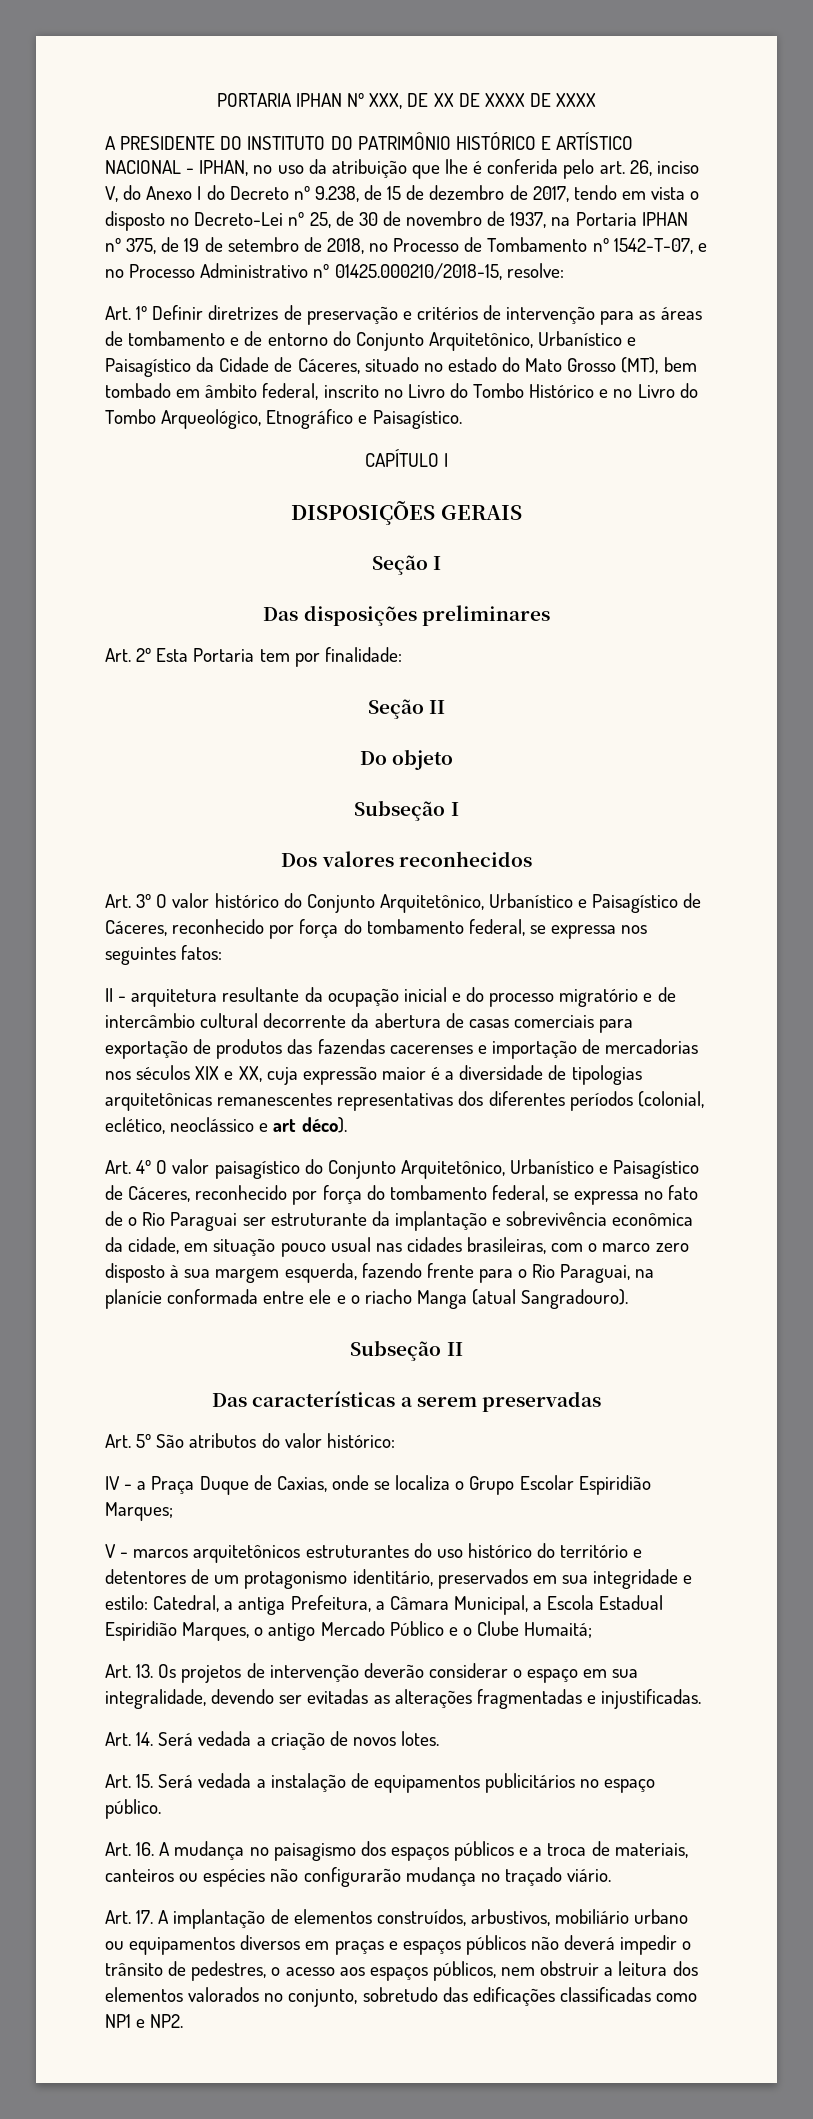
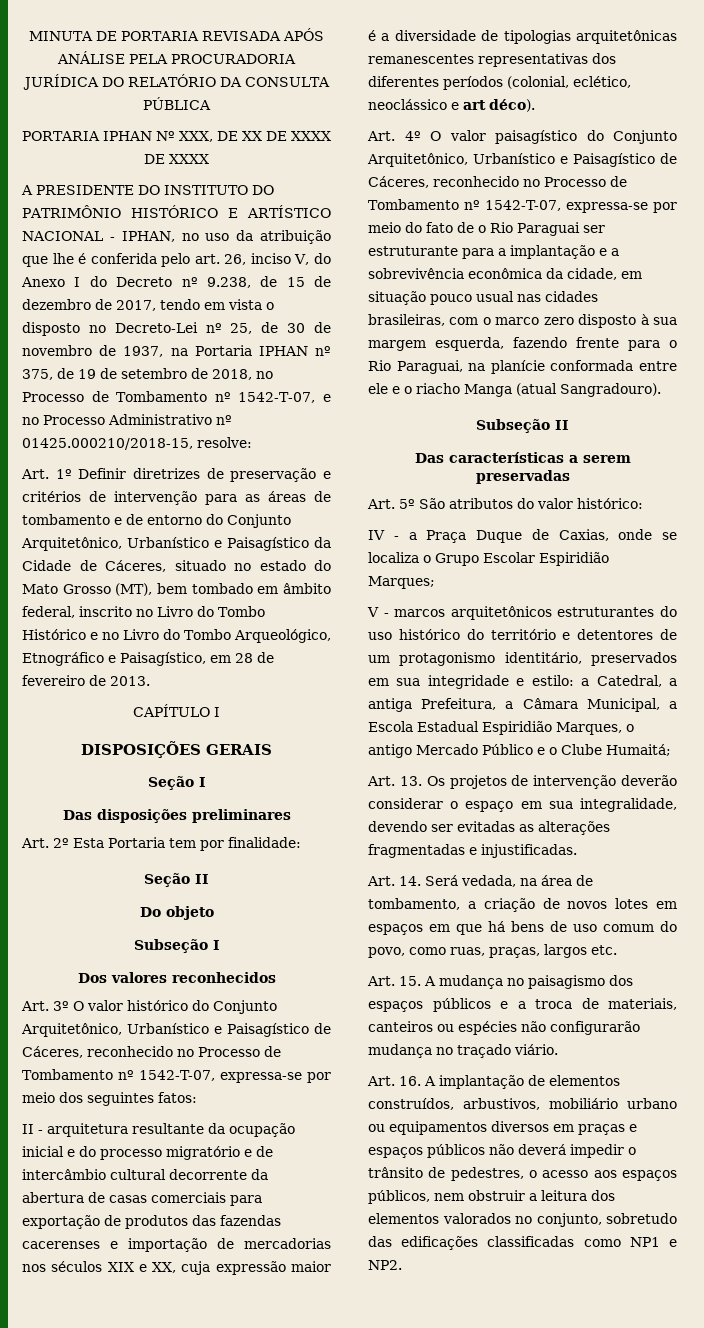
(216, 100) none -> [29,28,324,41] [57,51,296,64] [22,74,330,90] [143,97,211,110] MINUTA DE PORTARIA REVISADA APÓS ANÁLISE PELA PROCURADORIA JURÍDICA DO RELATÓRIO DA CONSULTA PÚBLICA //
[372,410,462,429] Paisagístico. -> [120,652,274,666] [22,675,150,686] Paisagístico, em 28 de fevereiro de 2013.
[269,919,648,939] por força do tombamento federal, se expressa nos -> [177,1046,281,1057] [22,1069,331,1083] [22,1092,83,1103] no Processo de Tombamento nº 1542-T-07, expressa-se por meio dos
[292,1185,664,1205] por força do tombamento federal, se expressa no -> [523,176,627,187] [368,199,677,213] [368,222,422,233] no Processo de Tombamento nº 1542-T-07, expressa-se por meio do
[371,1211,390,1226] da -> [462,248,506,259] para a
(502, 1221) none -> [611,248,619,256] a
(148, 1602) none -> [581,678,590,686] a
[198,1731,440,1750] [105,1773,656,1793] [105,1799,161,1819] [105,1842,155,1856] vedada a criação de novos lotes. // Art. 15. Será vedada a instalação de equipamentos publicitários no espaço público. // Art. 16. -> [461,875,593,887] [368,898,677,912] [368,921,677,935] [368,944,617,958] [367,976,421,986] vedada, na área de tombamento, a criação de novos lotes em espaços em que há bens de uso comum do povo, como ruas, praças, largos etc. // Art. 15.
[136,1910,154,1924] 17. -> [399,1076,421,1086] 16.

